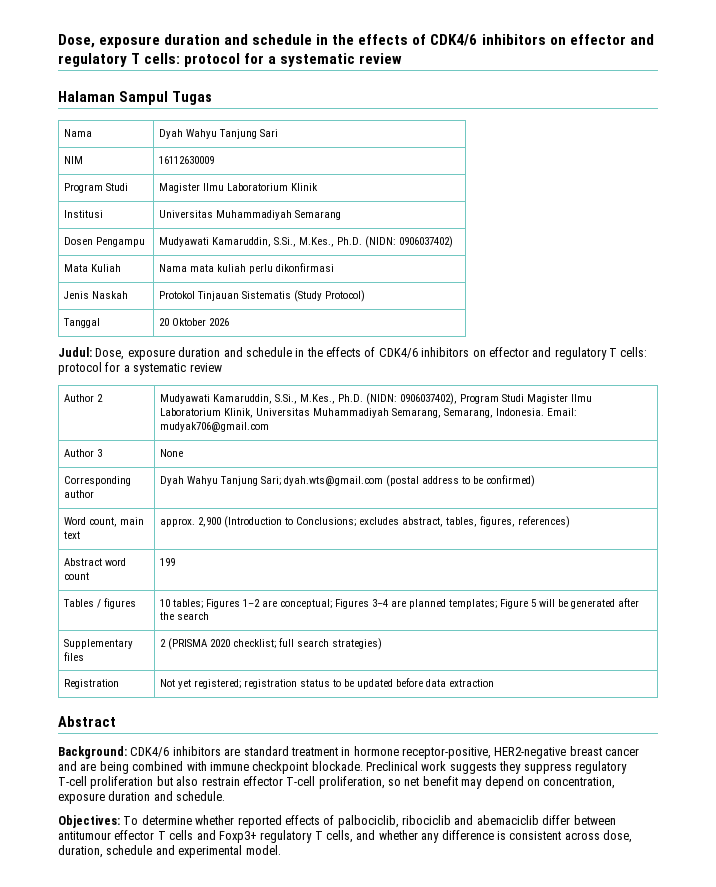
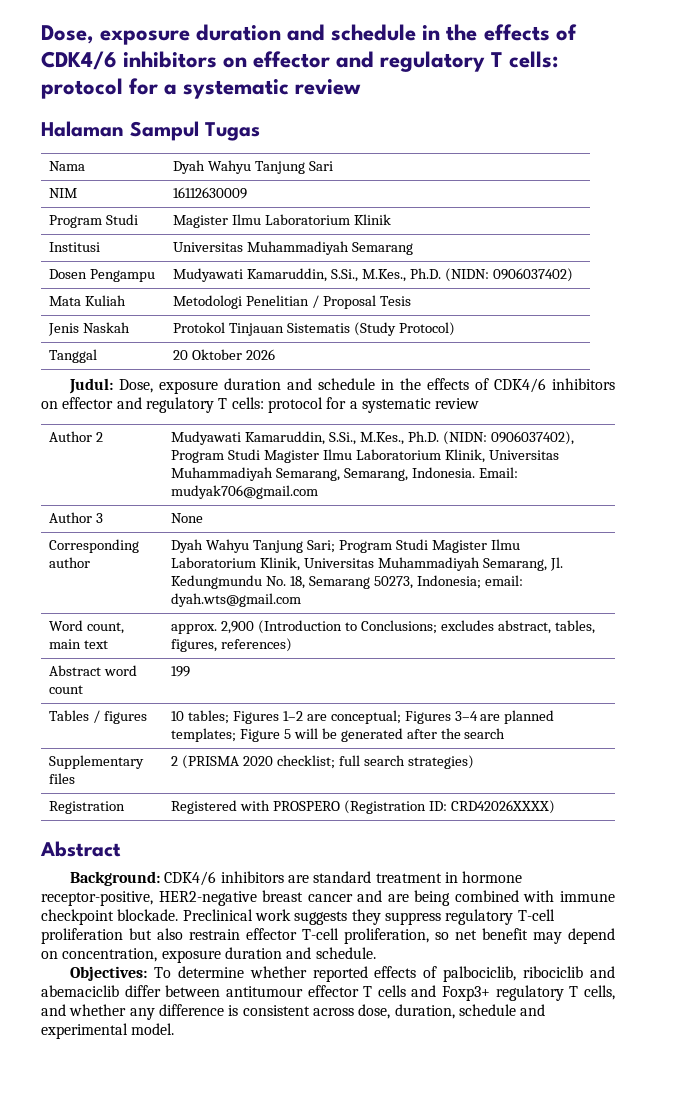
[159,263,335,274] Nama mata kuliah perlu dikonfirmasi -> [173,295,411,309] Metodologi Penelitian / Proposal Tesis
[284,475,536,487] dyah.wts@gmail.com (postal address to be confirmed) -> [338,539,520,553] [171,557,563,571] [171,575,523,589] [171,593,302,607] Program Studi Magister Ilmu Laboratorium Klinik, Universitas Muhammadiyah Semarang, Jl. Kedungmundu No. 18, Semarang 50273, Indonesia; email: dyah.wts@gmail.com
[160,678,495,689] Not yet registered; registration status to be updated before data extraction -> [171,800,555,814] Registered with PROSPERO (Registration ID: CRD42026XXXX)

